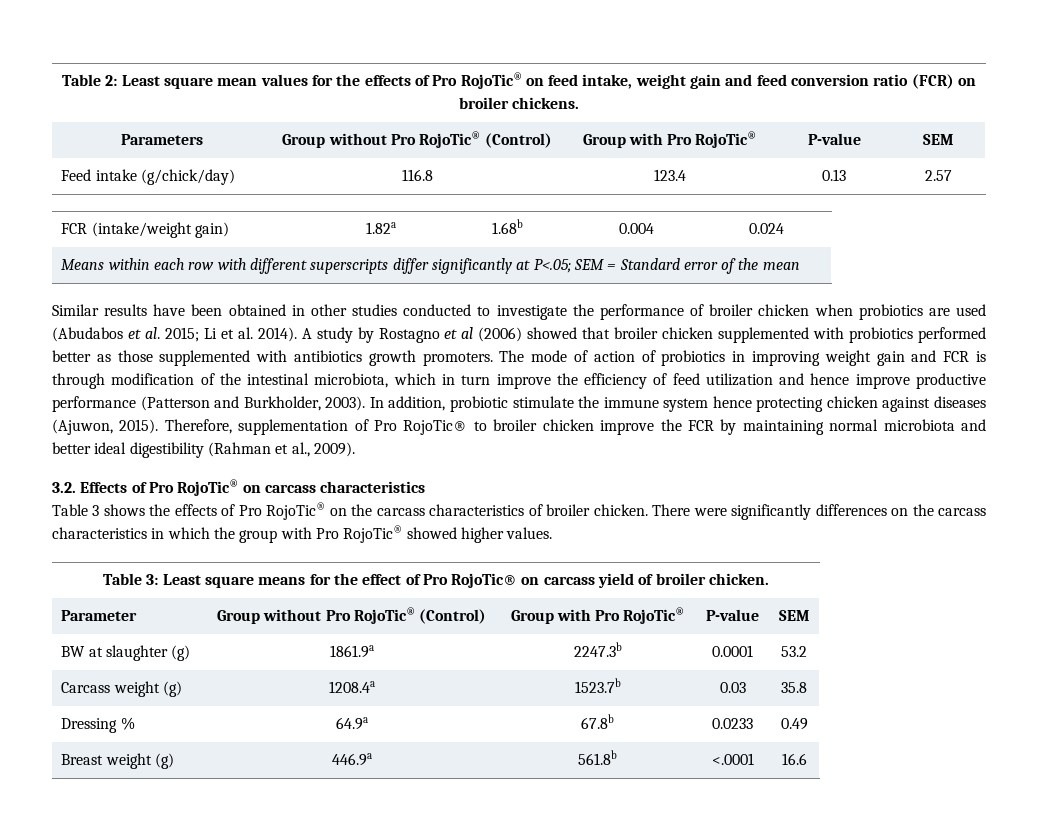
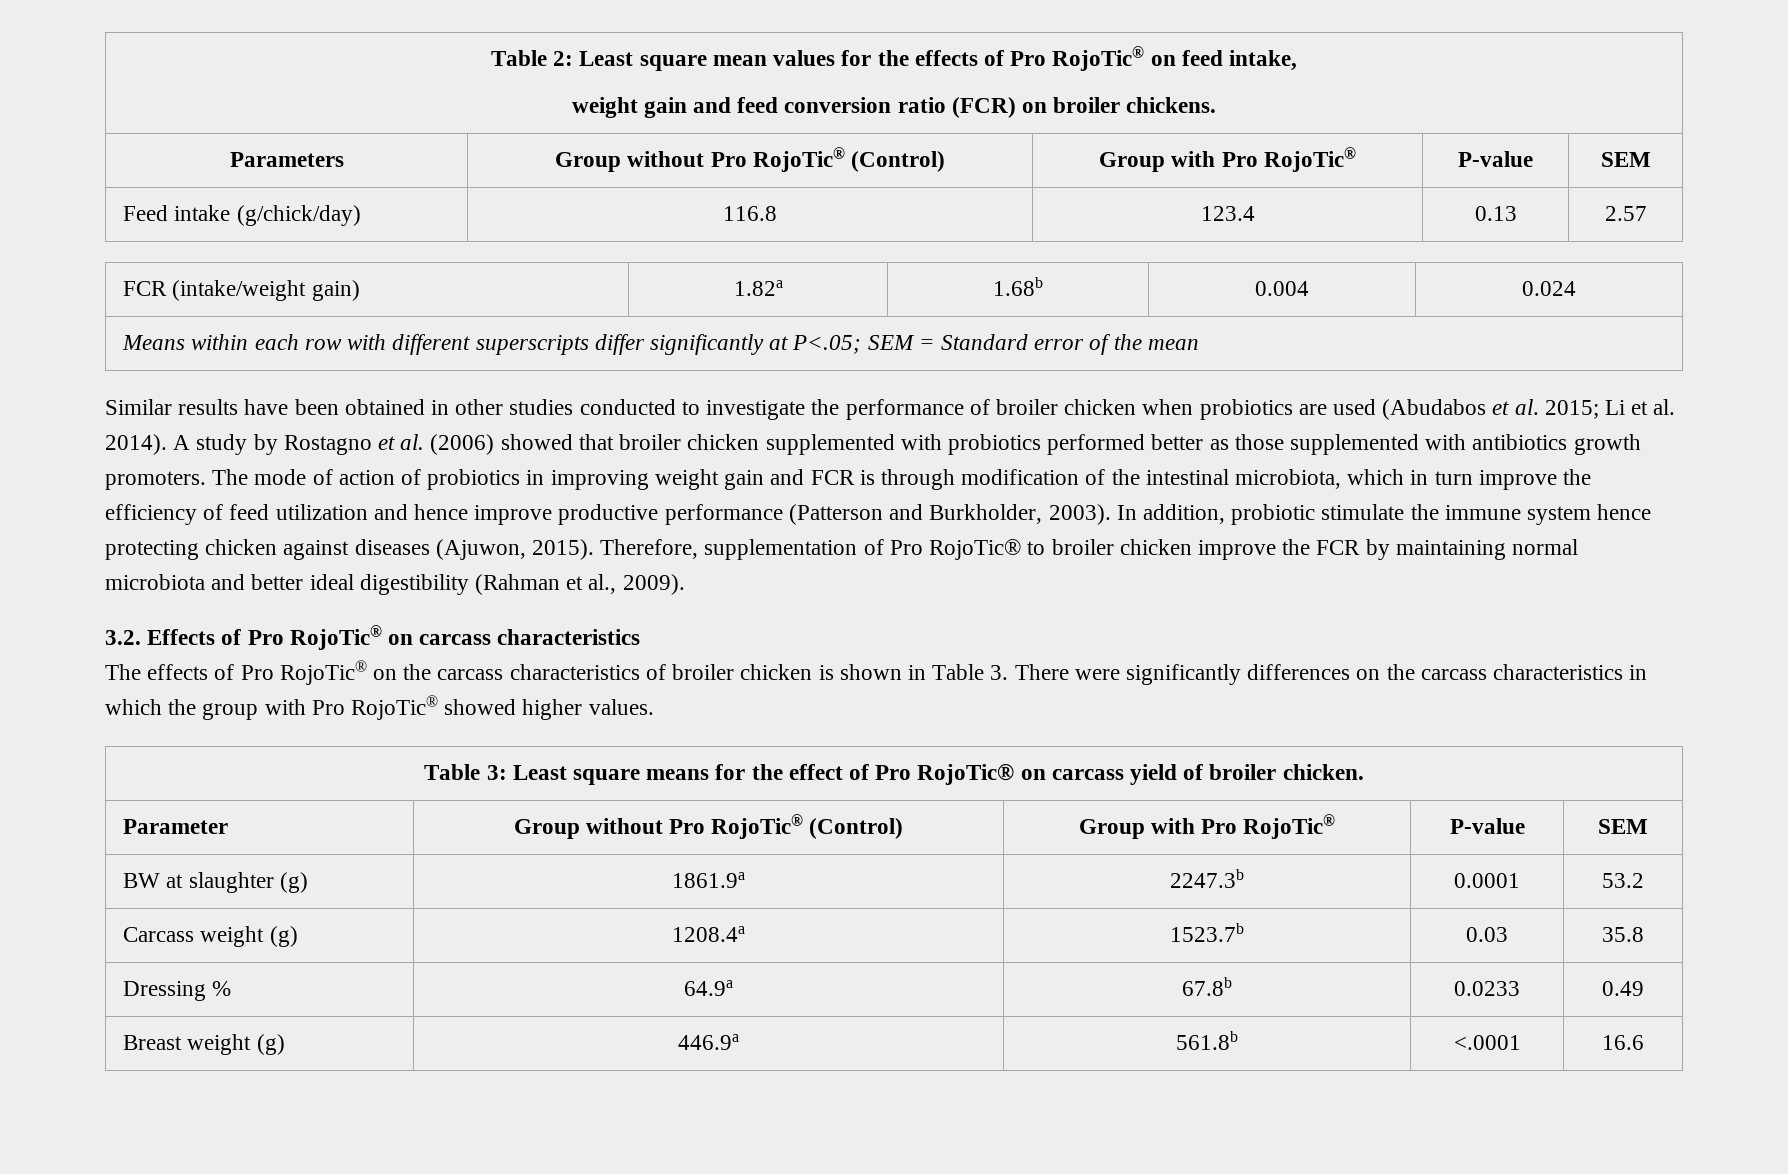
(633, 81) none -> (1297, 60) //
[461,327,474,339] al -> [400,434,425,450] al.
[52,504,171,516] Table 3 shows the -> [105,664,141,680] The
[593,504,648,516] chicken. -> [740,664,1009,680] chicken is shown in Table 3.

